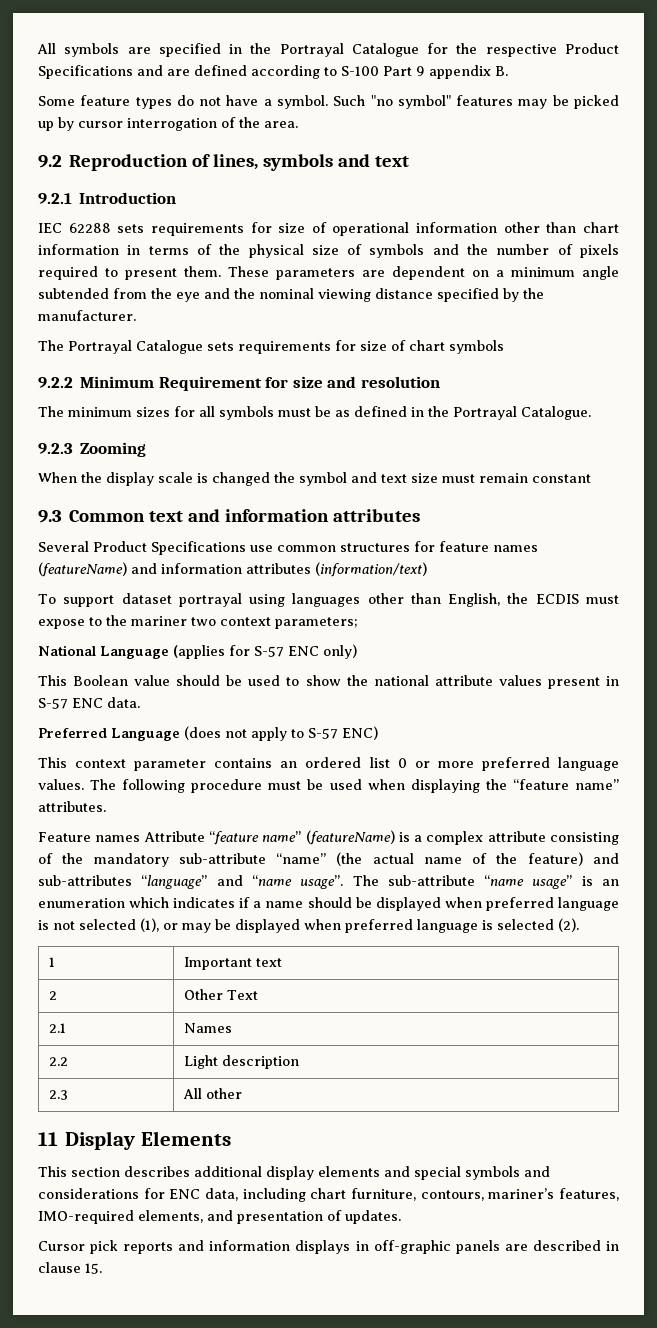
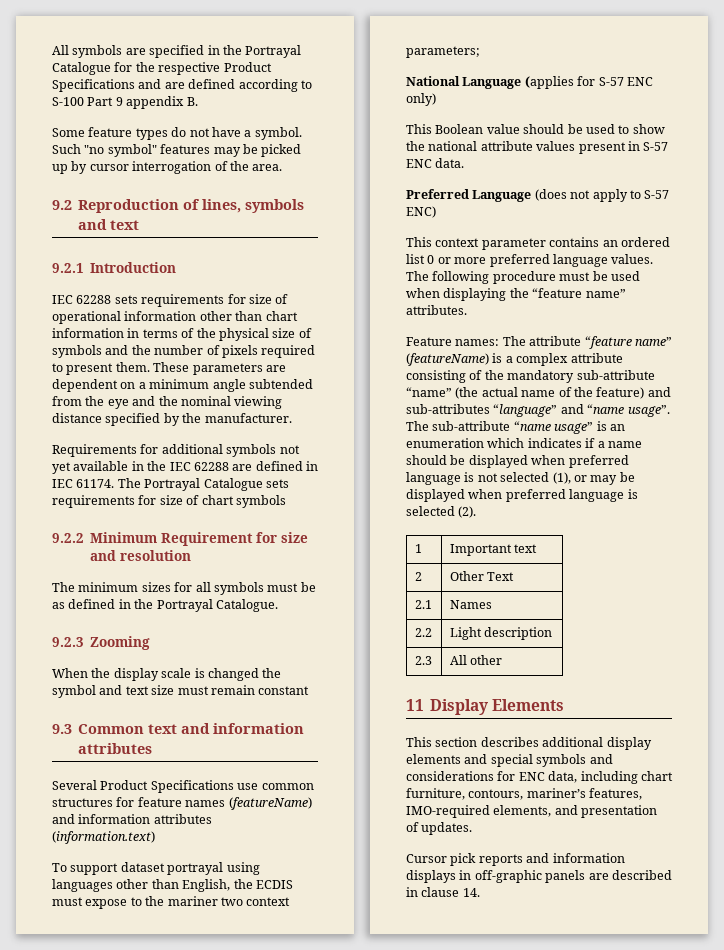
(136, 315) none -> [52,444,300,457] [52,461,318,474] [52,479,115,488] Requirements for additional symbols not yet available in the IEC 62288 are defined in IEC 61174.
[315,562,427,577] (information/text) -> [52,831,155,844] (information.text)
[95,831,205,842] names Attribute -> [455,336,582,346] names: The attribute
[85,1263,102,1274] 15. -> [462,888,480,897] 14.

